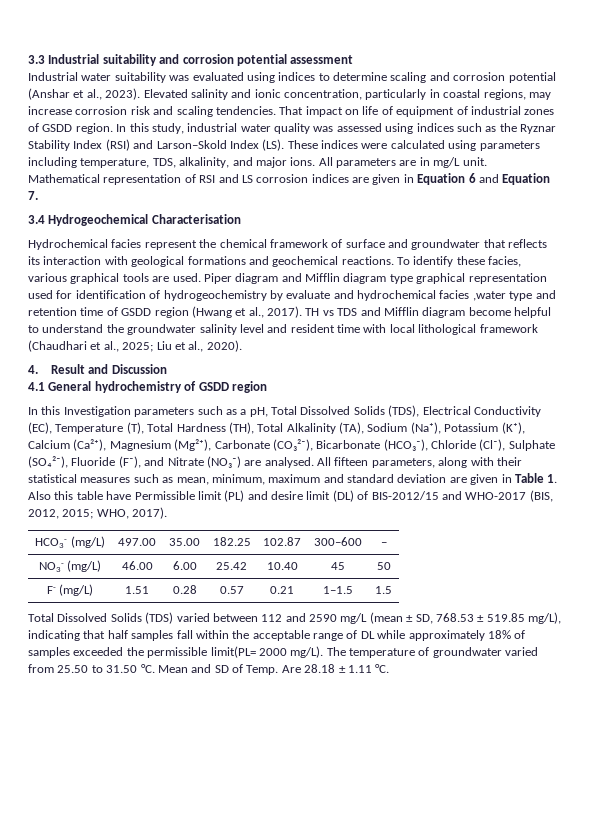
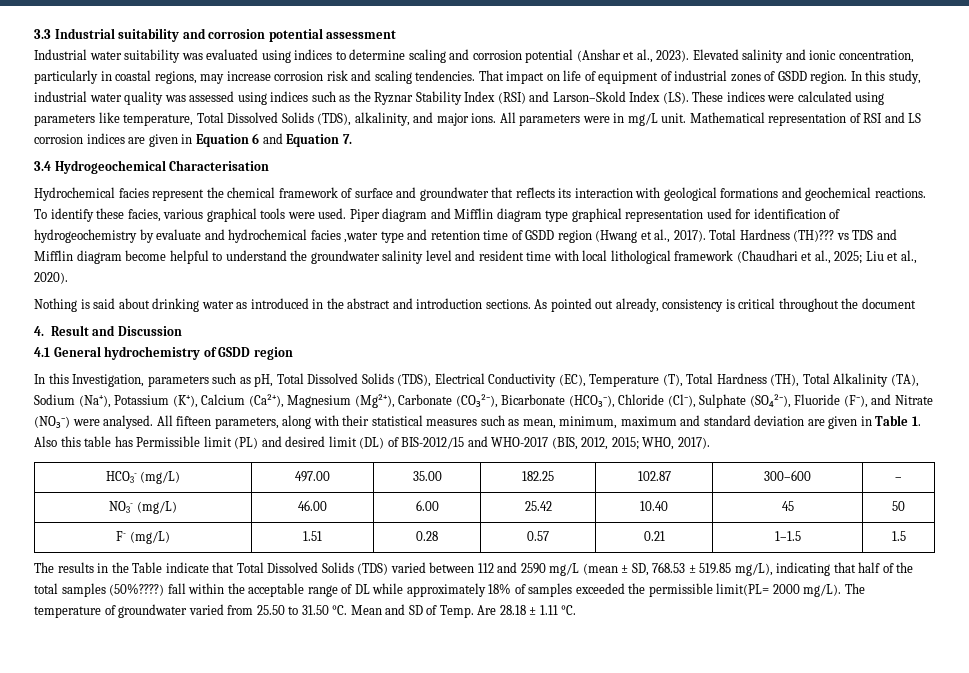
[28,157,176,168] including temperature, TDS, -> [98,112,352,126] like temperature, Total Dissolved Solids (TDS),
[399,160,417,166] are -> [582,116,610,123] were
[152,276,170,282] are -> [287,212,315,219] were
[305,308,320,316] TH -> [709,229,835,242] Total Hardness (TH)???
(242, 346) none -> [34,298,916,312] // Nothing is said about drinking water as introduced in the abstract and introduction sections. As pointed out already, consistency is critical throughout the document
[63,406,131,417] Investigation -> [72,374,145,387] Investigation,
[240,409,247,415] a -> (251, 380) none
[244,460,262,466] are -> [72,419,100,426] were
[106,491,132,500] have -> [114,436,133,447] has
[271,491,303,500] desire -> [285,436,326,447] desired
(392, 590) none -> [34,562,235,573] The results in the Table indicate that
[131,630,174,641] samples -> [882,562,914,573] [34,583,165,597] of the total samples (50%????)

